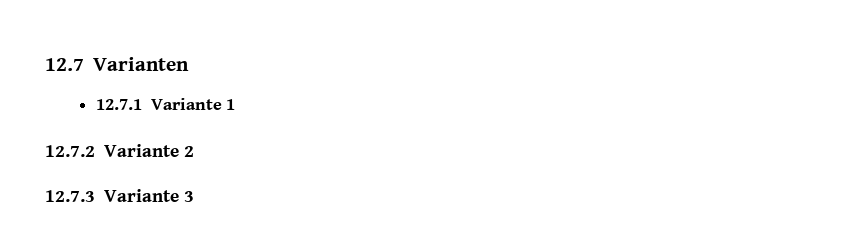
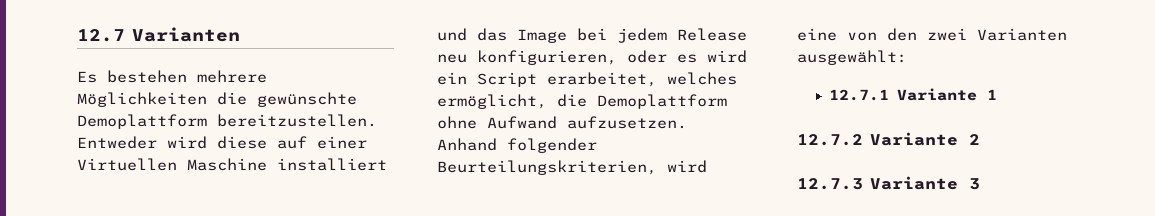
(189, 64) none -> [77,70,267,83] [77,92,357,107] [77,114,377,129] [77,136,367,149] [77,158,387,171] [437,28,747,43] [437,50,747,65] [437,72,737,87] [437,94,727,109] [437,116,687,129] [437,138,597,153] [437,160,707,175] [797,28,1067,41] [797,50,907,65] // Es bestehen mehrere Möglichkeiten die gewünschte Demoplattform bereitzustellen. Entweder wird diese auf einer Virtuellen Maschine installiert und das Image bei jedem Release neu konfigurieren, oder es wird ein Script erarbeitet, welches ermöglicht, die Demoplattform ohne Aufwand aufzusetzen. Anhand folgender Beurteilungskriterien, wird eine von den zwei Varianten ausgewählt:

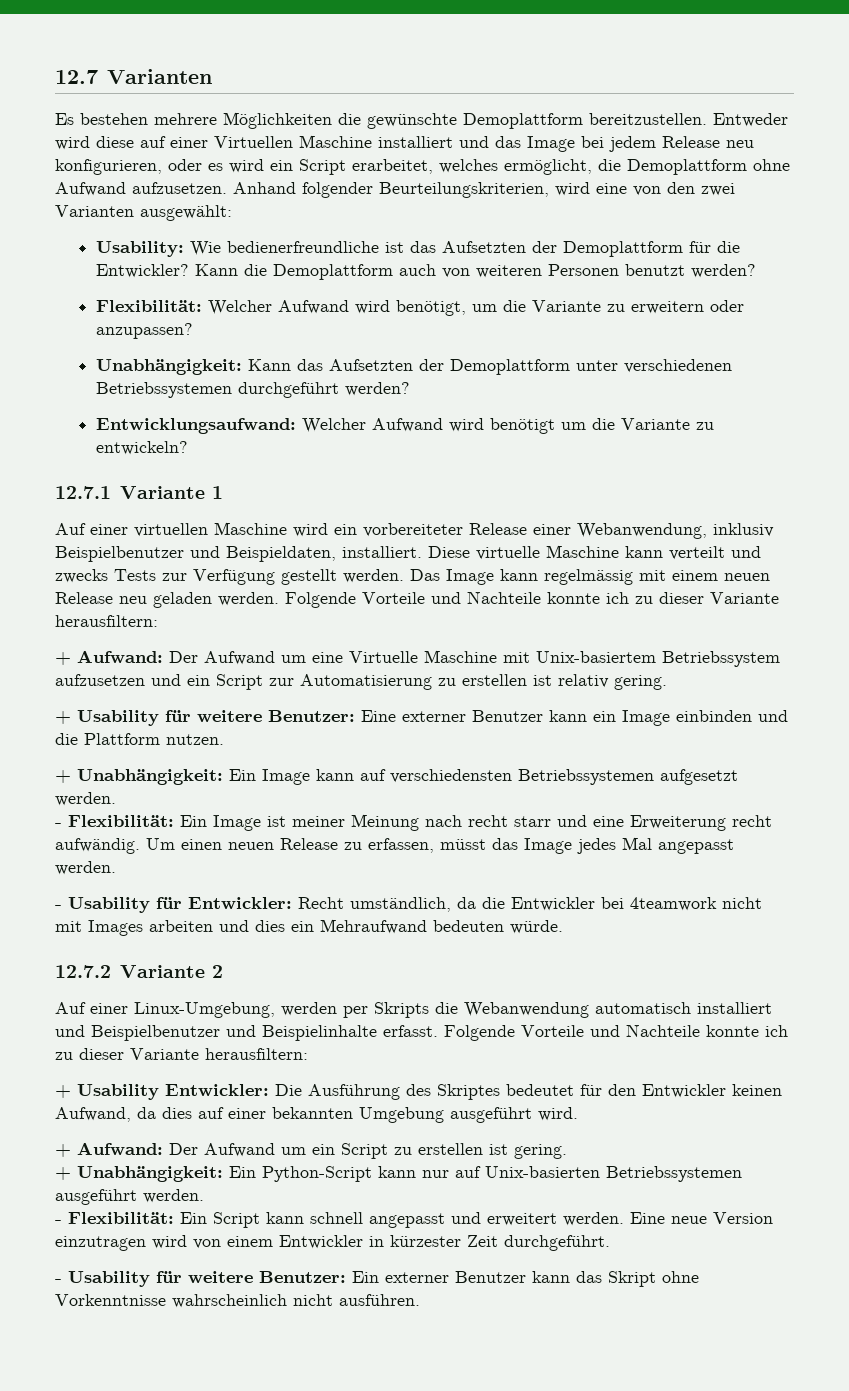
[829,88,997,101] [797,132,981,146] [797,176,981,190] 12.7.1 Variante 1 // 12.7.2 Variante 2 // 12.7.3 Variante 3 -> [95,241,740,257] [95,264,756,280] [95,300,744,316] [95,323,193,339] [95,359,732,375] [95,382,410,398] [95,418,714,434] [95,441,188,455] [55,486,223,499] [55,522,774,539] [55,545,761,562] [55,569,770,585] [55,591,779,608] [55,615,158,627] [55,650,780,667] [55,674,667,690] [55,710,788,726] [55,733,224,745] [55,769,738,785] [55,792,116,806] [55,814,772,831] [55,837,734,854] [55,861,116,875] [55,897,762,913] [55,919,563,936] [55,965,223,978] [55,1002,772,1018] [55,1024,788,1041] [55,1048,308,1060] [55,1084,782,1100] [55,1107,578,1123] [55,1142,567,1159] [55,1166,742,1182] [55,1189,204,1205] [55,1212,773,1228] [55,1235,610,1251] [55,1271,699,1287] [55,1294,420,1308] Usability: Wie bedienerfreundliche ist das Aufsetzten der Demoplattform für die Entwickler? Kann die Demoplattform auch von weiteren Personen benutzt werden? // Flexibilität: Welcher Aufwand wird benötigt, um die Variante zu erweitern oder anzupassen? // Unabhängigkeit: Kann das Aufsetzten der Demoplattform unter verschiedenen Betriebssystemen durchgeführt werden? // Entwicklungsaufwand: Welcher Aufwand wird benötigt um die Variante zu entwickeln? // 12.7.1 Variante 1 // Auf einer virtuellen Maschine wird ein vorbereiteter Release einer Webanwendung, inklusiv Beispielbenutzer und Beispieldaten, installiert. Diese virtuelle Maschine kann verteilt und zwecks Tests zur Verfügung gestellt werden. Das Image kann regelmässig mit einem neuen Release neu geladen werden. Folgende Vorteile und Nachteile konnte ich zu dieser Variante herausfiltern: // + Aufwand: Der Aufwand um eine Virtuelle Maschine mit Unix-basiertem Betriebssystem aufzusetzen und ein Script zur Automatisierung zu erstellen ist relativ gering. // + Usability für weitere Benutzer: Eine externer Benutzer kann ein Image einbinden und die Plattform nutzen. // + Unabhängigkeit: Ein Image kann auf verschiedensten Betriebssystemen aufgesetzt werden. // - Flexibilität: Ein Image ist meiner Meinung nach recht starr und eine Erweiterung recht aufwändig. Um einen neuen Release zu erfassen, müsst das Image jedes Mal angepasst werden. // - Usability für Entwickler: Recht umständlich, da die Entwickler bei 4teamwork nicht mit Images arbeiten und dies ein Mehraufwand bedeuten würde. // 12.7.2 Variante 2 // Auf einer Linux-Umgebung, werden per Skripts die Webanwendung automatisch installiert und Beispielbenutzer und Beispielinhalte erfasst. Folgende Vorteile und Nachteile konnte ich zu dieser Variante herausfiltern: // + Usability Entwickler: Die Ausführung des Skriptes bedeutet für den Entwickler keinen Aufwand, da dies auf einer bekannten Umgebung ausgeführt wird. // + Aufwand: Der Aufwand um ein Script zu erstellen ist gering. // + Unabhängigkeit: Ein Python-Script kann nur auf Unix-basierten Betriebssystemen ausgeführt werden. // - Flexibilität: Ein Script kann schnell angepasst und erweitert werden. Eine neue Version einzutragen wird von einem Entwickler in kürzester Zeit durchgeführt. // - Usability für weitere Benutzer: Ein externer Benutzer kann das Skript ohne Vorkenntnisse wahrscheinlich nicht ausführen.

